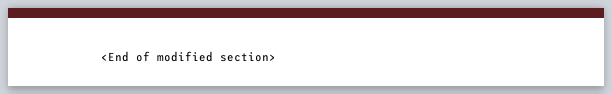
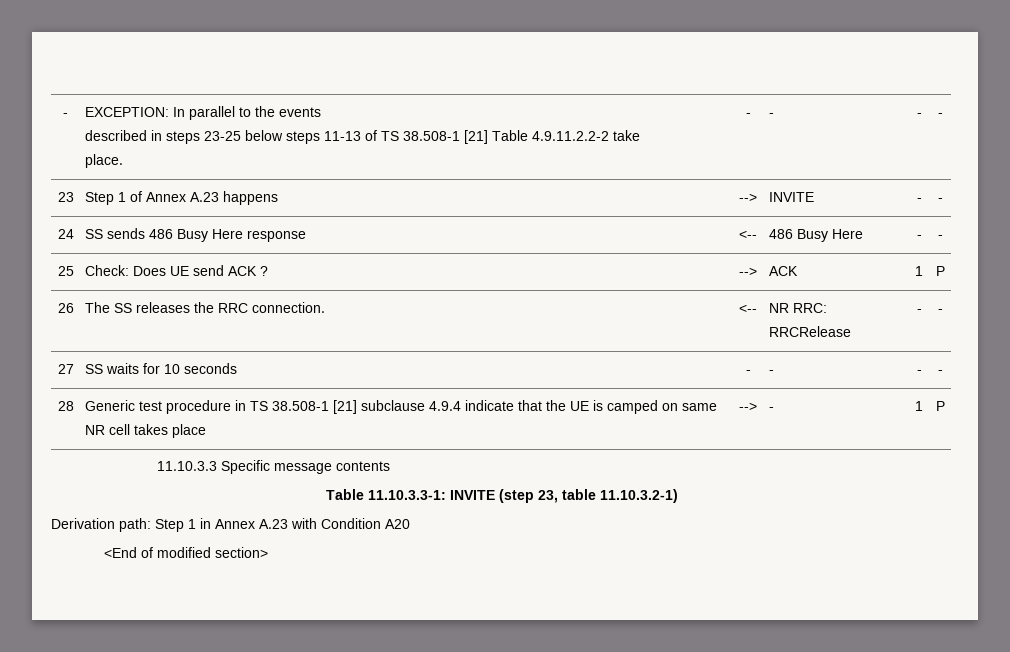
(101, 56) none -> [63,113,68,117] [84,106,321,120] [84,130,640,144] [84,154,123,168] [745,113,751,117] [768,113,774,117] [916,113,922,117] [937,113,943,117] [57,192,74,202] [84,191,278,205] [739,193,757,202] [768,192,814,202] [916,198,922,202] [937,198,943,202] [57,229,74,239] [84,228,306,242] [739,230,757,239] [768,229,863,242] [916,235,922,239] [937,235,943,239] [57,266,74,276] [84,265,268,276] [739,267,757,276] [768,266,798,276] [915,266,923,276] [935,266,945,276] [57,303,74,313] [84,302,325,313] [739,304,757,313] [768,303,827,313] [768,326,851,337] [916,309,922,313] [937,309,943,313] [57,364,74,374] [84,363,237,374] [745,370,751,374] [768,370,774,374] [916,370,922,374] [937,370,943,374] [57,401,74,411] [84,400,717,414] [84,424,206,438] [739,402,757,411] [768,407,774,411] [915,401,923,411] [935,401,945,411] [157,460,391,474] [325,489,678,503] [51,518,410,532] - | EXCEPTION: In parallel to the events // described in steps 23-25 below steps 11-13 of TS 38.508-1 [21] Table 4.9.11.2.2-2 take // place. | - | - | - | - // 23 | Step 1 of Annex A.23 happens | --> | INVITE | - | - // 24 | SS sends 486 Busy Here response | <-- | 486 Busy Here | - | - // 25 | Check: Does UE send ACK ? | --> | ACK | 1 | P // 26 | The SS releases the RRC connection. | <-- | NR RRC: RRCRelease | - | - // 27 | SS waits for 10 seconds | - | - | - | - // 28 | Generic test procedure in TS 38.508-1 [21] subclause 4.9.4 indicate that the UE is camped on same NR cell takes place | --> | - | 1 | P // 11.10.3.3 Specific message contents // Table 11.10.3.3-1: INVITE (step 23, table 11.10.3.2-1) // Derivation path: Step 1 in Annex A.23 with Condition A20 //

